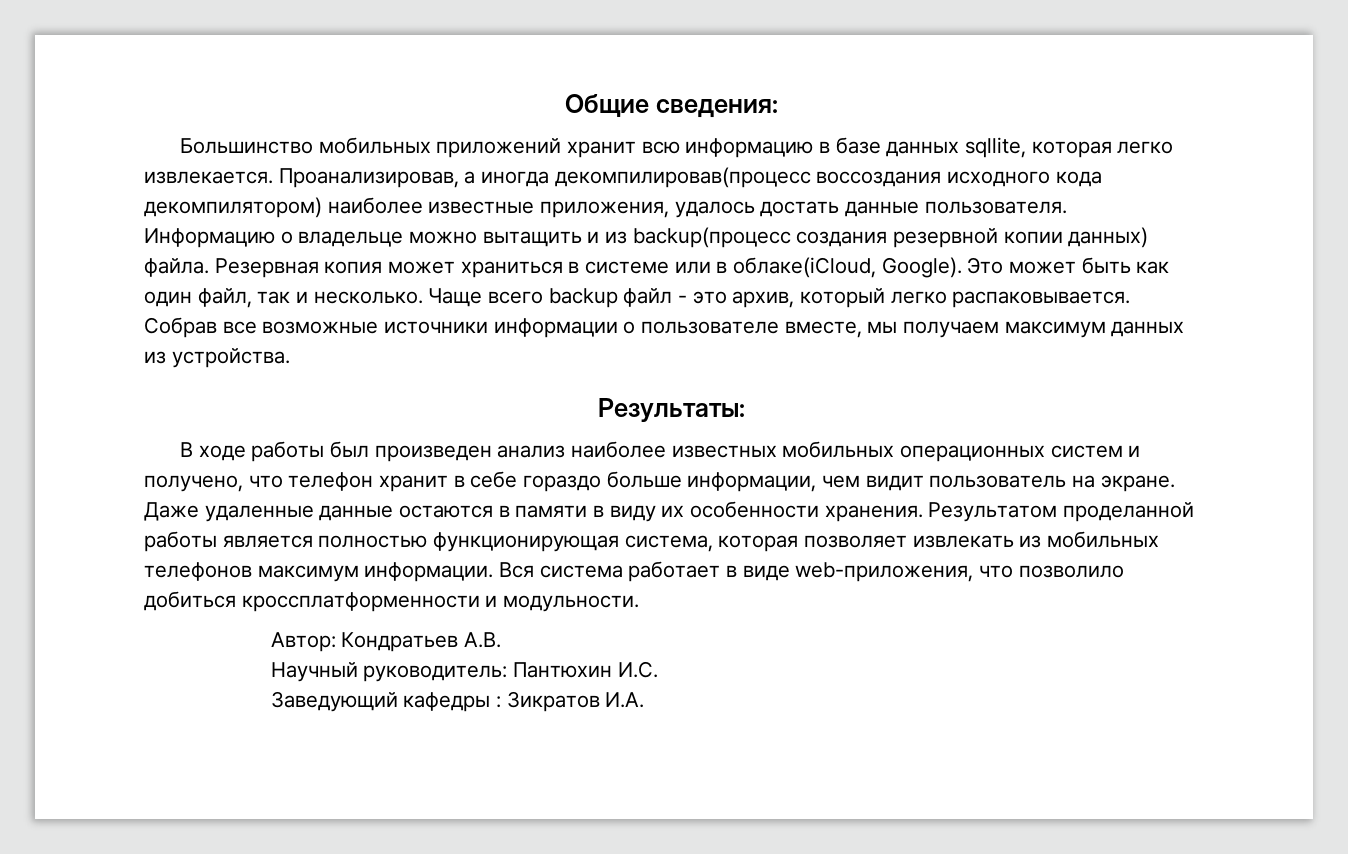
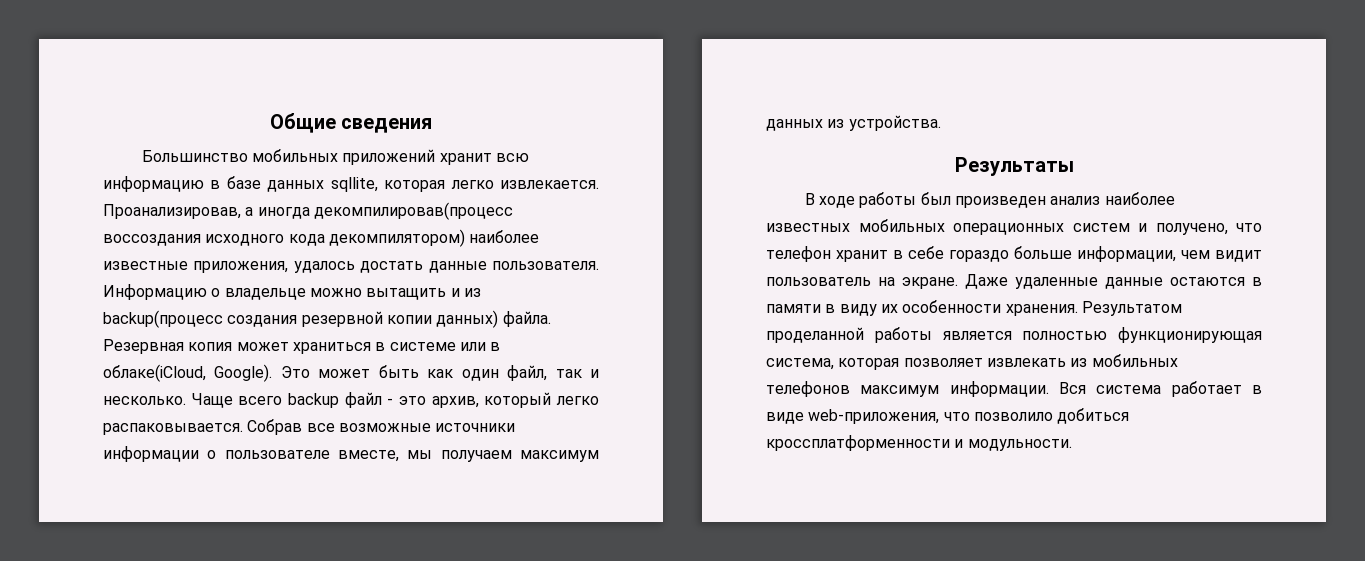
[655,99,778,118] сведения: -> [341,118,433,133] сведения
[598,398,745,422] Результаты: -> [954,157,1074,176] Результаты
[270,632,502,652] [270,661,658,682] [270,691,645,712] // Автор: Кондратьев А.В. // Научный руководитель: Пантюхин И.С. // Заведующий кафедры : Зикратов И.А. -> (1072, 445) none

